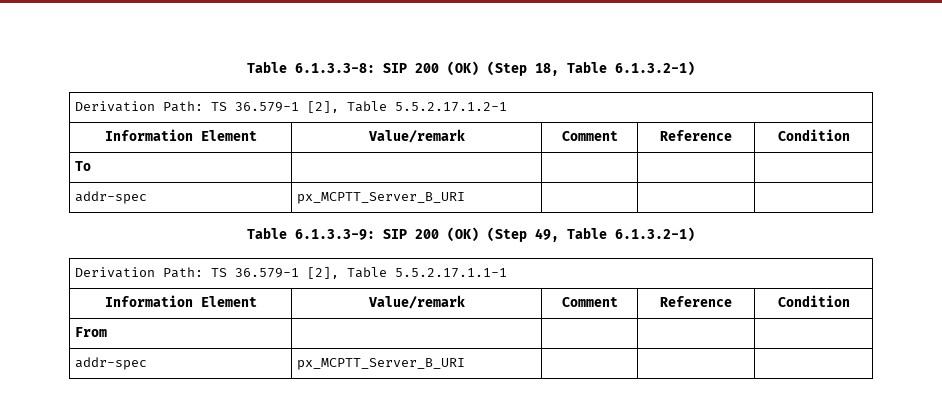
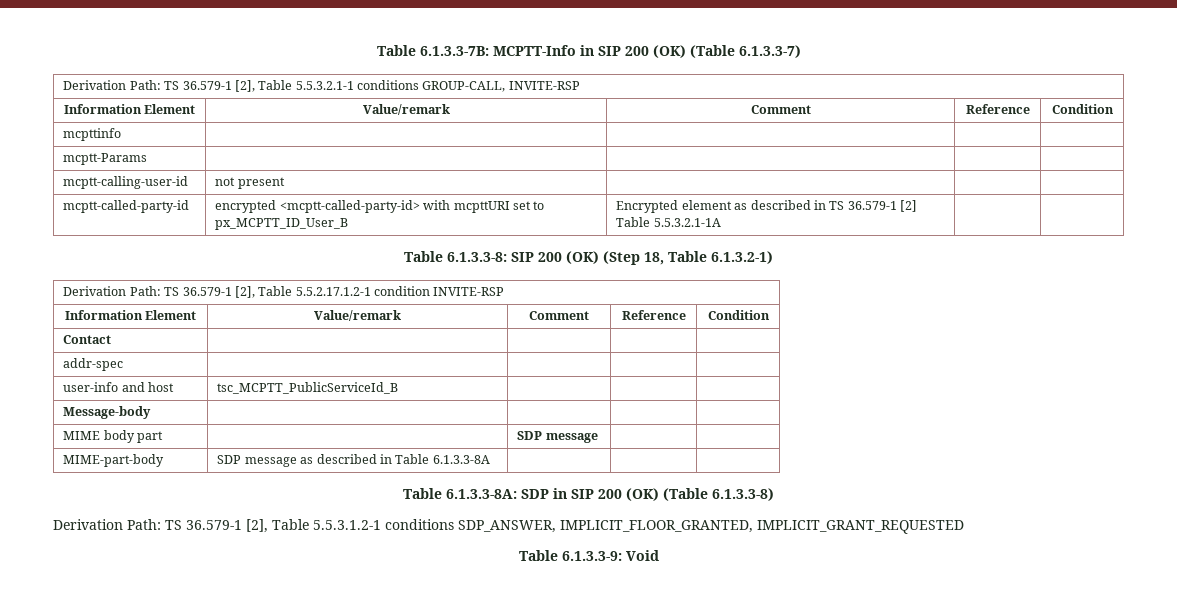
[247,61,287,73] Table -> [376,45,801,58] [63,80,580,92] [63,104,196,114] [362,104,450,115] [750,105,811,114] [965,104,1030,114] [1051,104,1114,114] [63,128,122,141] [63,153,148,165] [63,176,189,189] [215,177,285,189] [63,200,190,213] [215,200,545,213] [215,218,349,230] [616,200,918,213] [616,217,721,227] [404,251,443,262] Table 6.1.3.3-7B: MCPTT-Info in SIP 200 (OK) (Table 6.1.3.3-7) // Derivation Path: TS 36.579-1 [2], Table 5.5.3.2.1-1 conditions GROUP-CALL, INVITE-RSP // Information Element | Value/remark | Comment | Reference | Condition // mcpttinfo | | | | // mcptt-Params | | | | // mcptt-calling-user-id | not present | | | // mcptt-called-party-id | encrypted <mcptt-called-party-id> with mcpttURI set to px_MCPTT_ID_User_B | Encrypted element as described in TS 36.579-1 [2] Table 5.5.3.2.1-1A | | // Table
[104,129,257,141] [368,129,465,143] [561,131,618,141] [660,130,732,141] [777,129,850,141] [75,161,92,171] [75,191,148,204] [297,192,466,204] [247,227,695,242] [75,267,508,279] [104,295,257,307] [368,295,465,309] [561,297,618,307] [660,296,732,307] [777,295,850,307] [75,327,108,337] [75,357,148,370] [297,358,466,370] // Information Element | Value/remark | Comment | Reference | Condition // To | | | | // addr-spec | px_MCPTT_Server_B_URI | | | // Table 6.1.3.3-9: SIP 200 (OK) (Step 49, Table 6.1.3.2-1) // Derivation Path: TS 36.579-1 [2], Table 5.5.2.17.1.1-1 // Information Element | Value/remark | Comment | Reference | Condition // From | | | | // addr-spec | px_MCPTT_Server_B_URI | | | -> [374,286,505,296] [64,310,197,320] [314,310,401,321] [529,311,589,320] [621,310,686,320] [707,310,770,320] [63,335,112,344] [63,358,124,371] [63,382,175,392] [217,382,399,394] [63,406,152,419] [63,430,164,443] [517,431,598,443] [63,454,165,467] [217,454,490,467] [403,488,774,501] [53,519,964,534] [518,550,659,561] condition INVITE-RSP // Information Element | Value/remark | Comment | Reference | Condition // Contact | | | | // addr-spec | | | | // user-info and host | tsc_MCPTT_PublicServiceId_B | | | // Message-body | | | | // MIME body part | | SDP message | | // MIME-part-body | SDP message as described in Table 6.1.3.3-8A | | | // Table 6.1.3.3-8A: SDP in SIP 200 (OK) (Table 6.1.3.3-8) // Derivation Path: TS 36.579-1 [2], Table 5.5.3.1.2-1 conditions SDP_ANSWER, IMPLICIT_FLOOR_GRANTED, IMPLICIT_GRANT_REQUESTED // Table 6.1.3.3-9: Void

